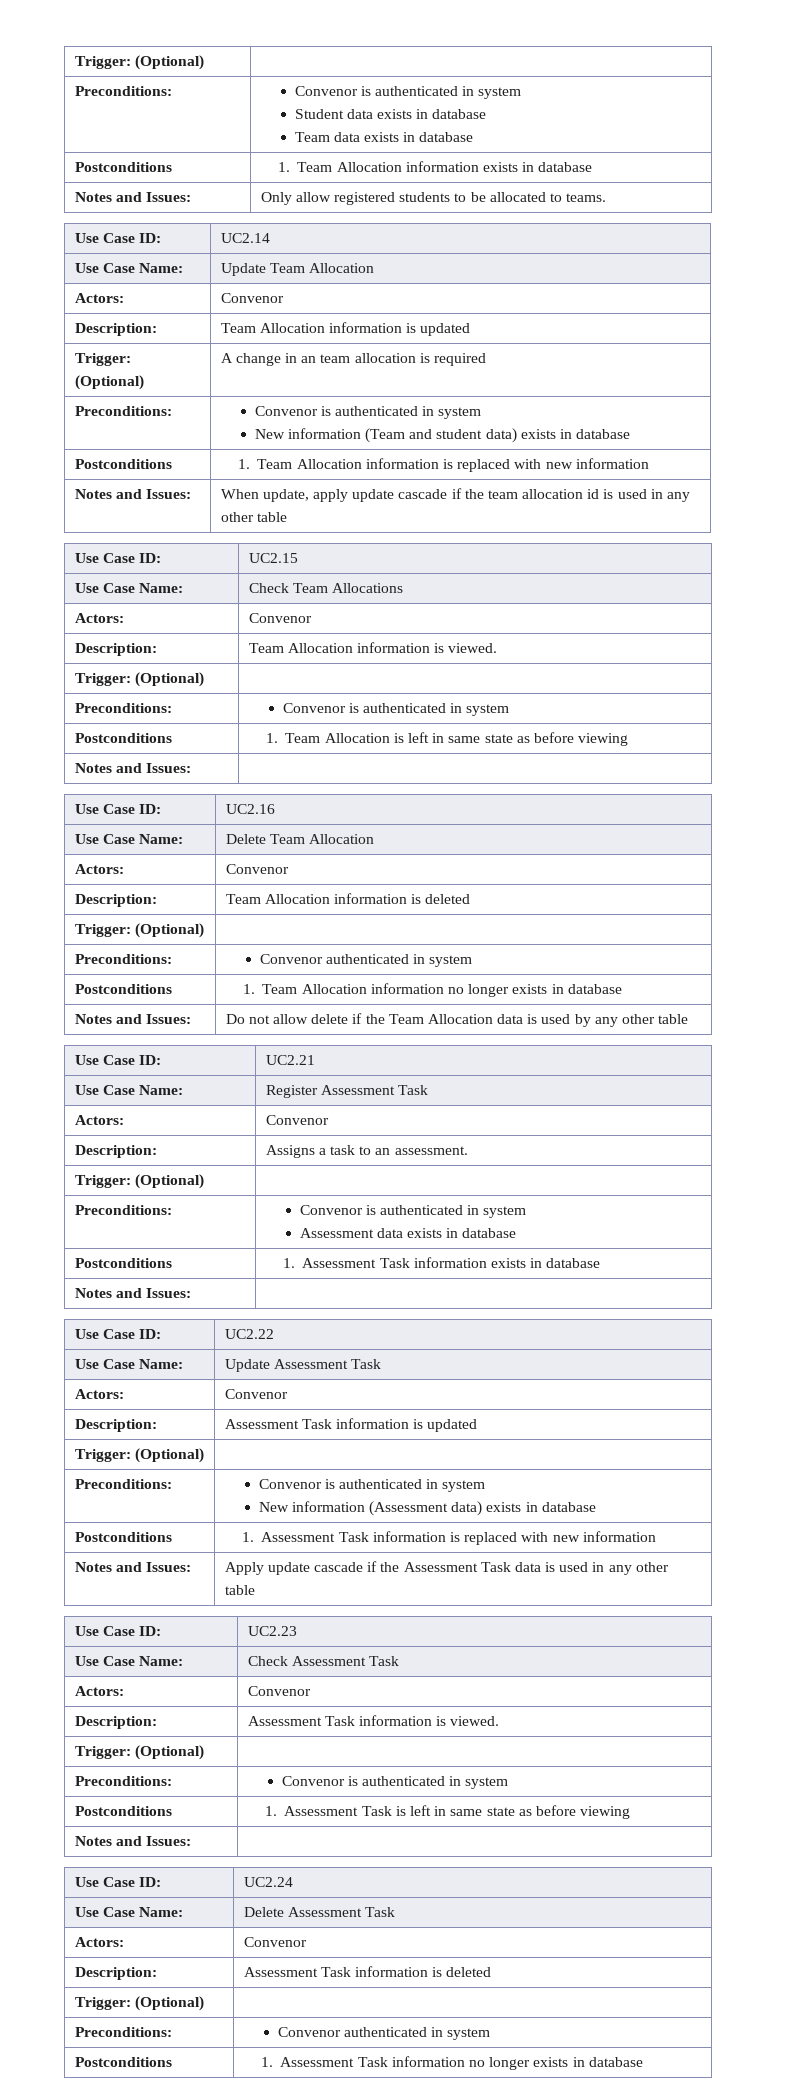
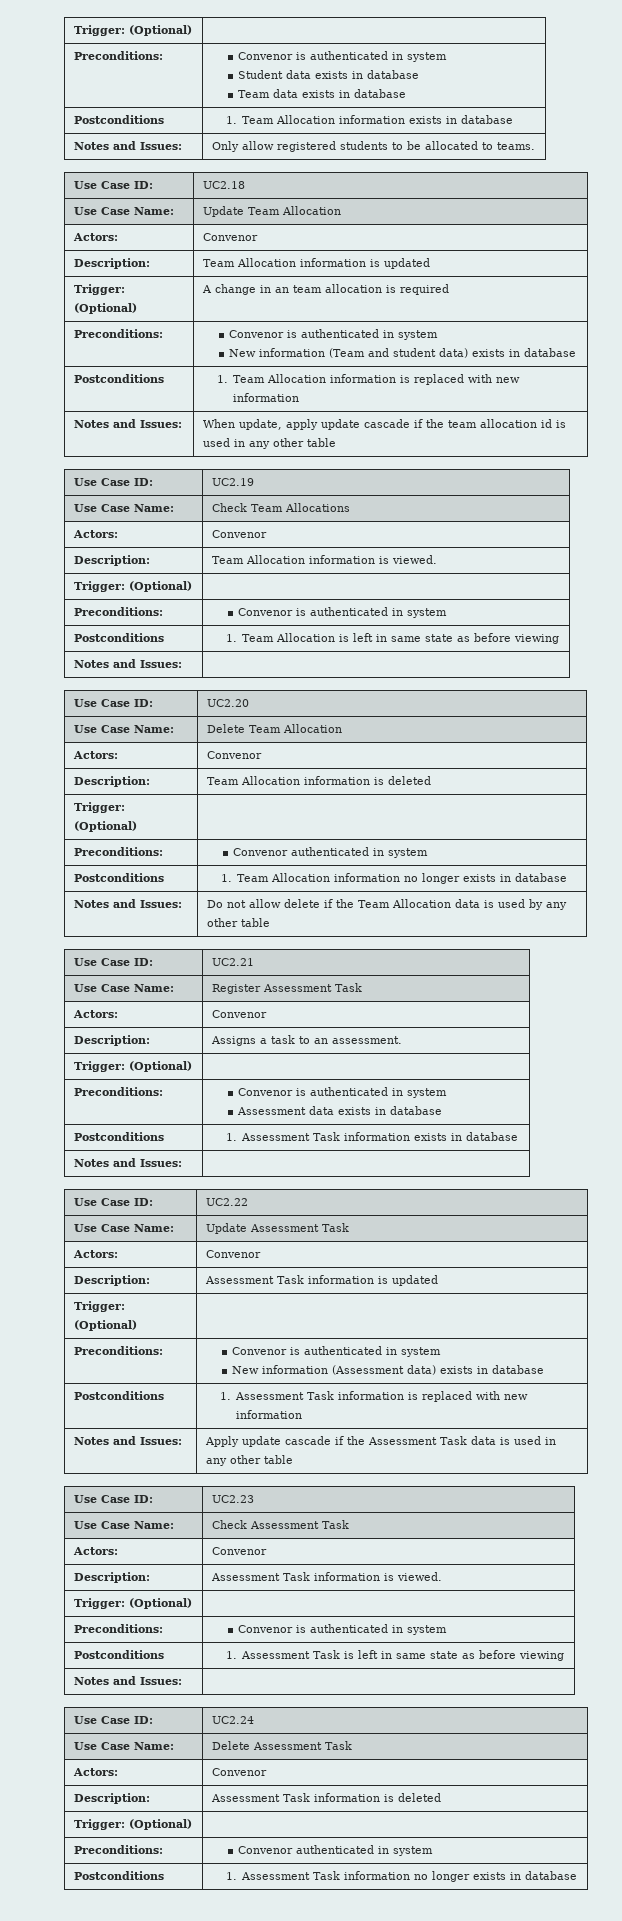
[220,233,270,243] UC2.14 -> [202,181,245,189] UC2.18
[248,553,298,563] UC2.15 -> [211,478,254,486] UC2.19
[225,804,275,814] UC2.16 -> [206,699,249,707] UC2.20

